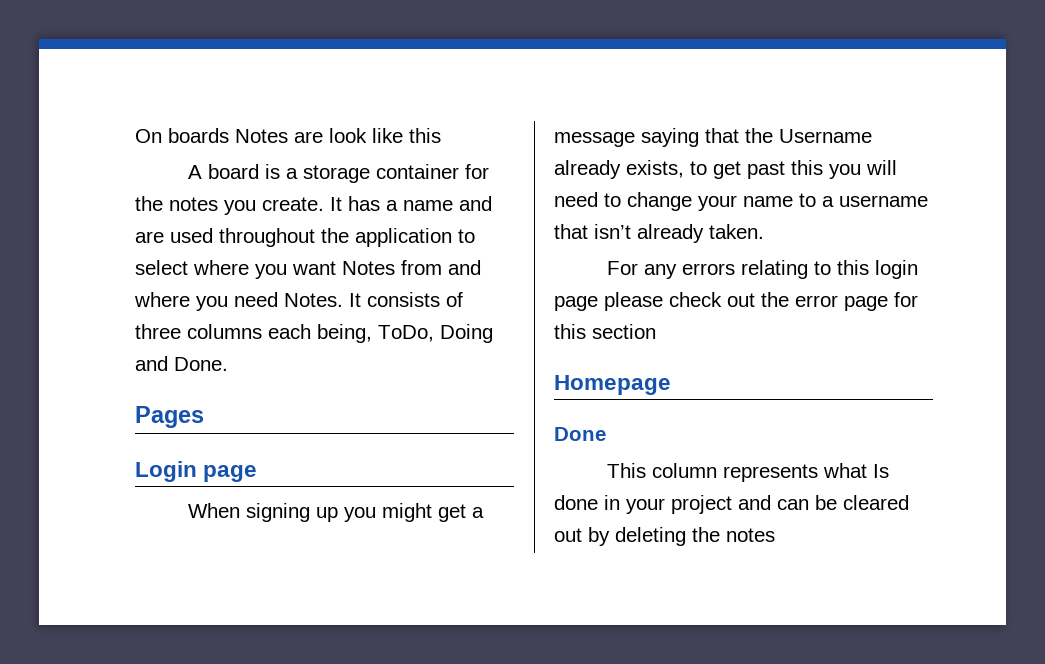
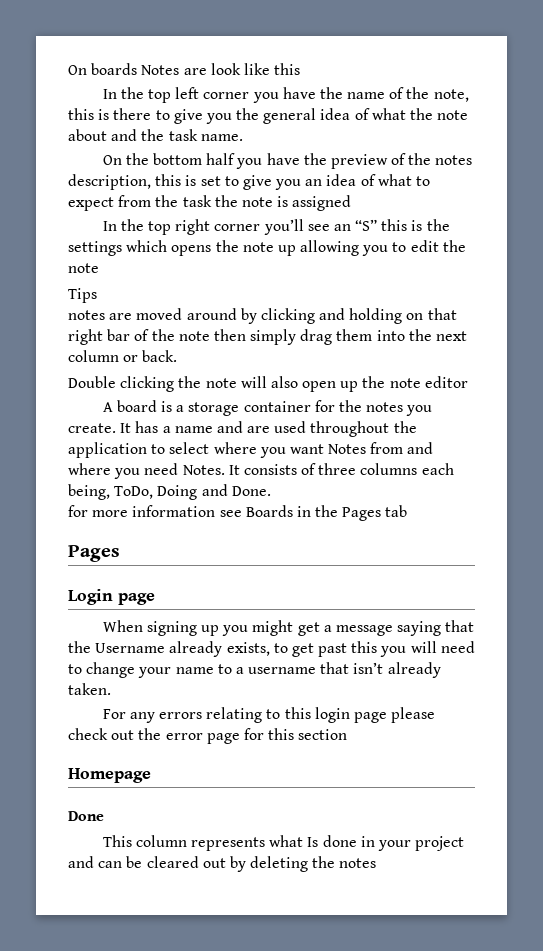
(441, 135) none -> [102,87,469,103] [68,108,469,124] [68,129,243,141] [102,153,473,169] [68,174,431,190] [68,195,352,211] [102,219,450,235] [68,240,466,256] [68,263,99,273] [68,288,97,303] [68,308,457,324] [68,329,468,345] [68,350,178,362] [68,376,468,392] // In the top left corner you have the name of the note, this is there to give you the general idea of what the note about and the task name. // On the bottom half you have the preview of the notes description, this is set to give you an idea of what to expect from the task the note is assigned // In the top right corner you’ll see an “S” this is the settings which opens the note up allowing you to edit the note // Tips // notes are moved around by clicking and holding on that right bar of the note then simply drag them into the next column or back. // Double clicking the note will also open up the note editor
(228, 364) none -> [68,505,408,521] // for more information see Boards in the Pages tab

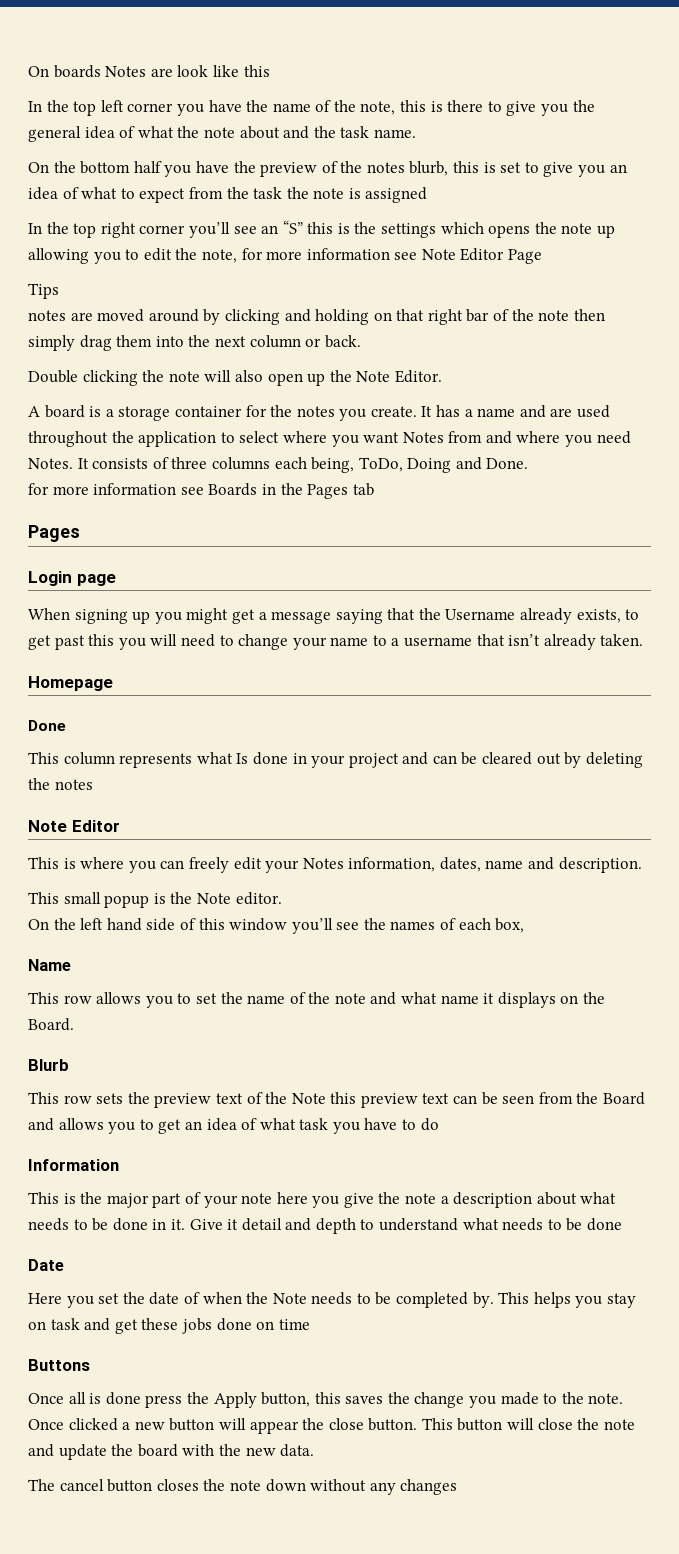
[68,174,151,190] description, -> [409,161,449,176] blurb,
[68,263,99,273] note -> [201,248,543,264] note, for more information see Note Editor Page
[389,376,468,388] note editor -> [356,370,442,383] Note Editor.
[102,707,436,723] [68,728,348,744] // For any errors relating to this login page please check out the error page for this section -> (644, 640) none
(377, 863) none -> [28,820,120,832] [28,857,642,873] [28,892,282,908] [28,918,525,934] [28,959,71,971] [28,992,606,1008] [28,1018,74,1031] [28,1059,69,1071] [28,1092,646,1108] [28,1118,439,1134] [28,1159,119,1171] [28,1192,617,1208] [28,1218,623,1234] [28,1259,64,1271] [28,1292,637,1308] [28,1318,310,1334] [28,1359,90,1371] [28,1392,624,1408] [28,1418,635,1434] [28,1444,315,1460] [28,1479,458,1495] // Note Editor // This is where you can freely edit your Notes information, dates, name and description. // This small popup is the Note editor. // On the left hand side of this window you’ll see the names of each box, // Name // This row allows you to set the name of the note and what name it displays on the Board. // Blurb // This row sets the preview text of the Note this preview text can be seen from the Board and allows you to get an idea of what task you have to do // Information // This is the major part of your note here you give the note a description about what needs to be done in it. Give it detail and depth to understand what needs to be done // Date // Here you set the date of when the Note needs to be completed by. This helps you stay on task and get these jobs done on time // Buttons // Once all is done press the Apply button, this saves the change you made to the note. Once clicked a new button will appear the close button. This button will close the note and update the board with the new data. // The cancel button closes the note down without any changes

